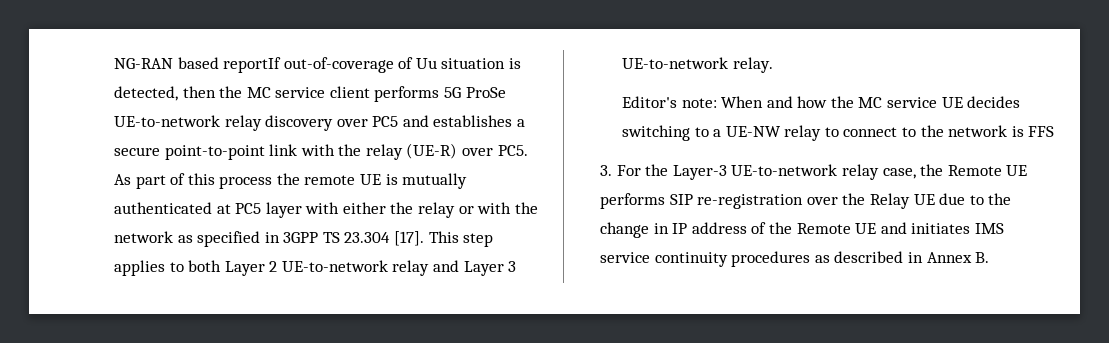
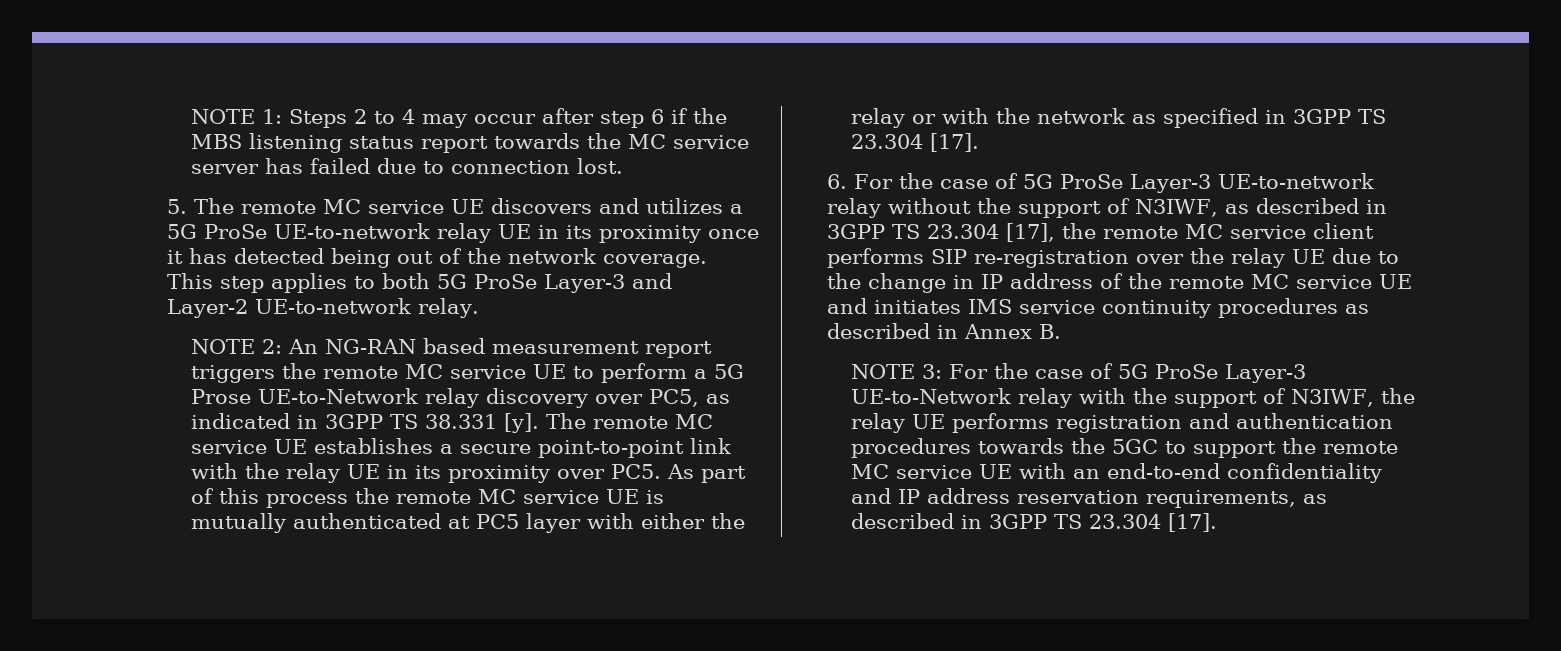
[113,57,522,73] [113,86,506,102] [113,115,429,131] NG-RAN based reportIf out-of-coverage of Uu situation is detected, then the MC service client performs 5G ProSe UE-to-network relay discovery over PC5 and -> [191,108,728,128] [191,133,750,153] [191,158,624,174] [166,198,743,214] [166,223,759,243] [166,248,707,268] [166,273,672,293] [166,298,479,318] [191,338,713,358] [191,363,745,383] [191,388,731,408] [191,413,714,433] [191,439,308,454] NOTE 1: Steps 2 to 4 may occur after step 6 if the MBS listening status report towards the MC service server has failed due to connection lost. // 5. The remote MC service UE discovers and utilizes a 5G ProSe UE-to-network relay UE in its proximity once it has detected being out of the network coverage. This step applies to both 5G ProSe Layer-3 and Layer-2 UE-to-network relay. // NOTE 2: An NG-RAN based measurement report triggers the remote MC service UE to perform a 5G Prose UE-to-Network relay discovery over PC5, as indicated in 3GPP TS 38.331 [y]. The remote MC service UE
[406,143,458,159] (UE-R) -> [347,464,551,483] UE in its proximity
(356, 180) none -> [478,489,600,504] MC service
[428,231,494,247] [113,260,517,276] [621,57,773,73] [621,96,1021,108] [621,125,1055,141] [599,164,1028,180] This step applies to both Layer 2 UE-to-network relay and Layer 3 UE-to-network relay. // Editor's note: When and how the MC service UE decides switching to a UE-NW relay to connect to the network is FFS // 3. For the Layer-3 UE-to-network relay case, the Remote UE -> [826,173,1374,193] [826,198,1387,218] [826,223,1374,242] // 6. For the case of 5G ProSe Layer-3 UE-to-network relay without the support of N3IWF, as described in 3GPP TS 23.304 [17], the remote MC service client
[869,193,910,209] Relay -> [1230,248,1285,268] relay
[796,223,851,234] Remote -> [1168,274,1372,289] remote MC service
(990, 257) none -> [851,363,1307,383] [851,388,1416,408] [851,413,1394,433] [851,438,1399,458] [851,463,1383,483] [851,488,1328,508] [851,513,1218,532] // NOTE 3: For the case of 5G ProSe Layer-3 UE-to-Network relay with the support of N3IWF, the relay UE performs registration and authentication procedures towards the 5GC to support the remote MC service UE with an end-to-end confidentiality and IP address reservation requirements, as described in 3GPP TS 23.304 [17].

